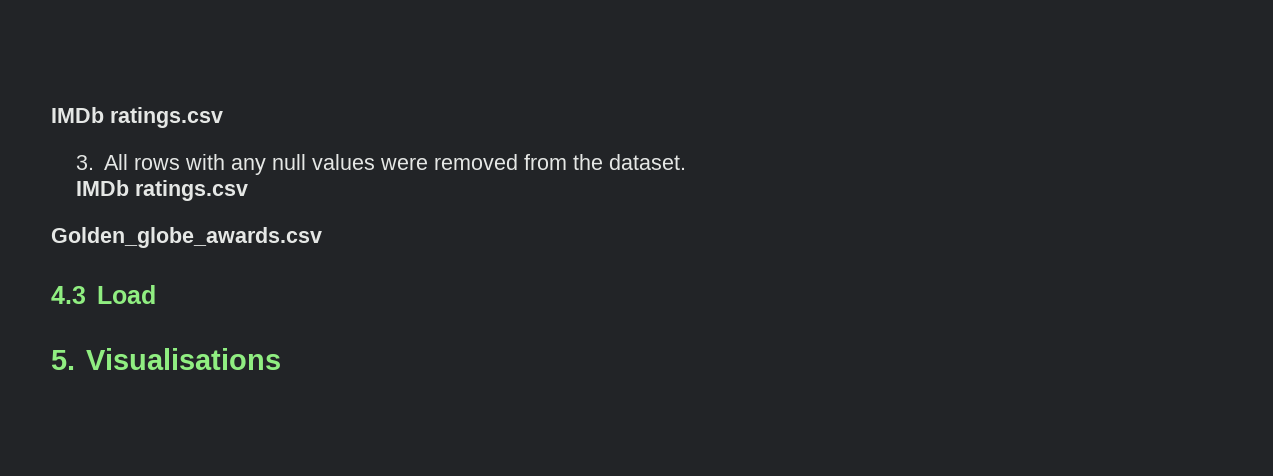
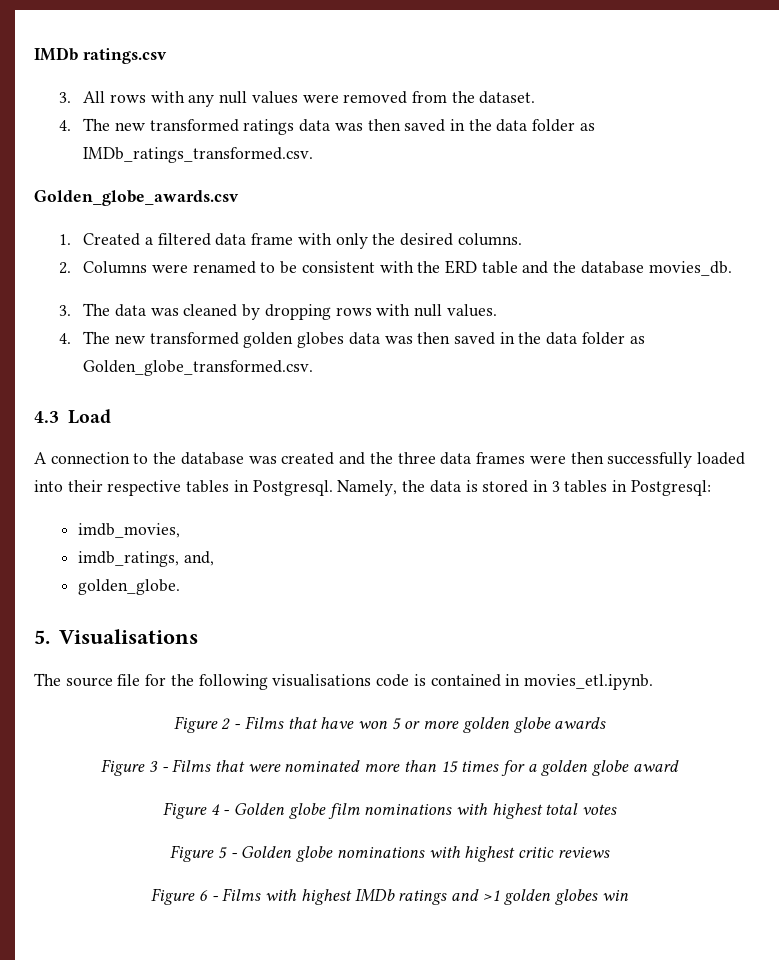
[75,180,248,201] [51,227,322,248] [51,285,156,304] [51,348,281,370] IMDb ratings.csv // Golden_globe_awards.csv // 4.3 Load // 5. Visualisations -> [58,118,595,135] [83,147,314,163] [34,190,239,206] [58,233,522,249] [58,260,732,276] [58,303,497,320] [58,331,645,348] [83,360,314,376] [34,409,111,424] [34,452,746,468] [34,480,711,496] [77,523,180,538] [77,551,214,567] [77,579,180,595] [34,629,198,644] [34,673,653,690] [173,716,607,733] [101,759,679,776] [162,802,618,819] [170,845,610,862] [151,888,629,905] 4. The new transformed ratings data was then saved in the data folder as IMDb_ratings_transformed.csv. // Golden_globe_awards.csv // 1. Created a filtered data frame with only the desired columns. // 2. Columns were renamed to be consistent with the ERD table and the database movies_db. // 3. The data was cleaned by dropping rows with null values. // 4. The new transformed golden globes data was then saved in the data folder as Golden_globe_transformed.csv. // 4.3 Load // A connection to the database was created and the three data frames were then successfully loaded into their respective tables in Postgresql. Namely, the data is stored in 3 tables in Postgresql: // imdb_movies, // imdb_ratings, and, // golden_globe. // 5. Visualisations // The source file for the following visualisations code is contained in movies_etl.ipynb. // Figure 2 - Films that have won 5 or more golden globe awards // Figure 3 - Films that were nominated more than 15 times for a golden globe award // Figure 4 - Golden globe film nominations with highest total votes // Figure 5 - Golden globe nominations with highest critic reviews // Figure 6 - Films with highest IMDb ratings and >1 golden globes win

